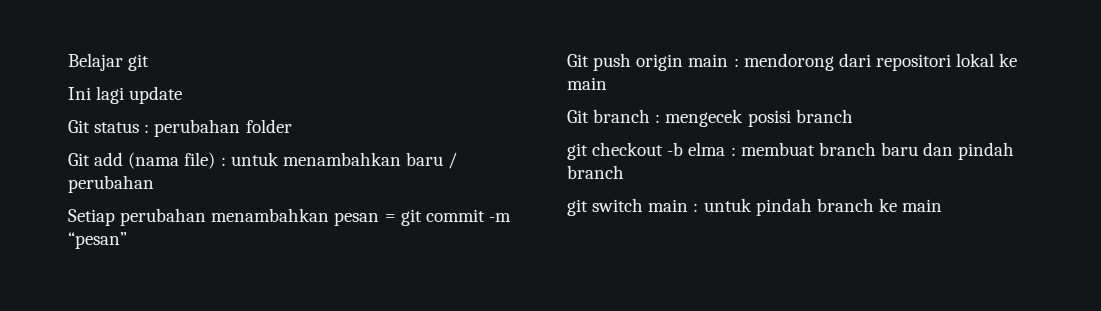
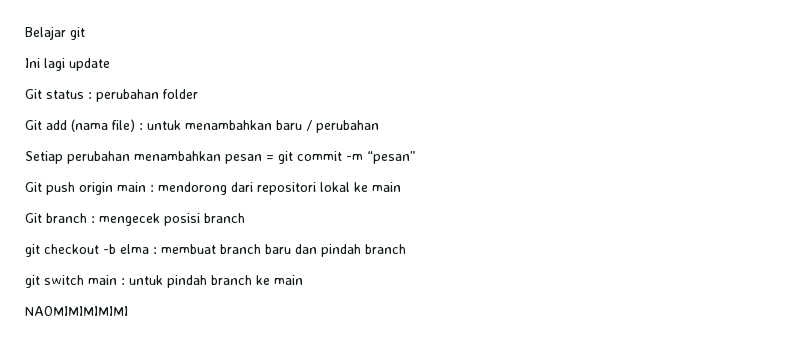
(943, 205) none -> [25,306,128,316] // NAOMIMIMIMIMI

